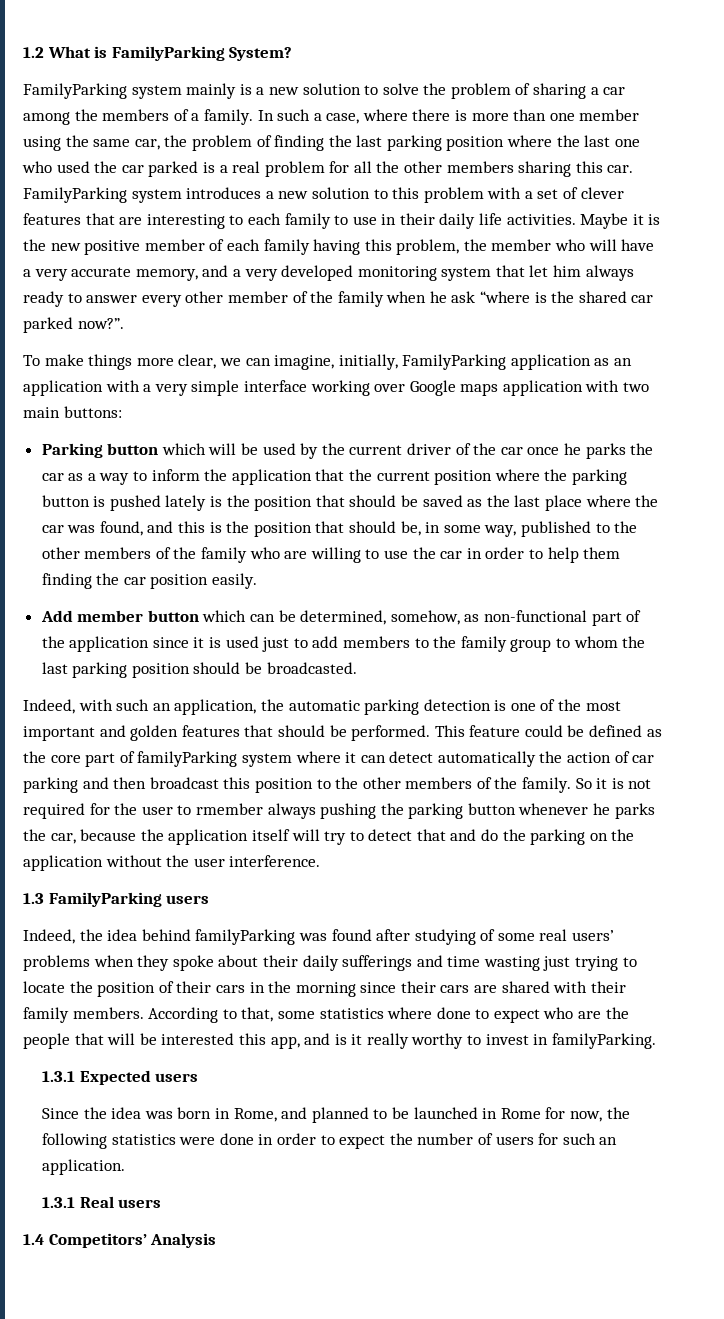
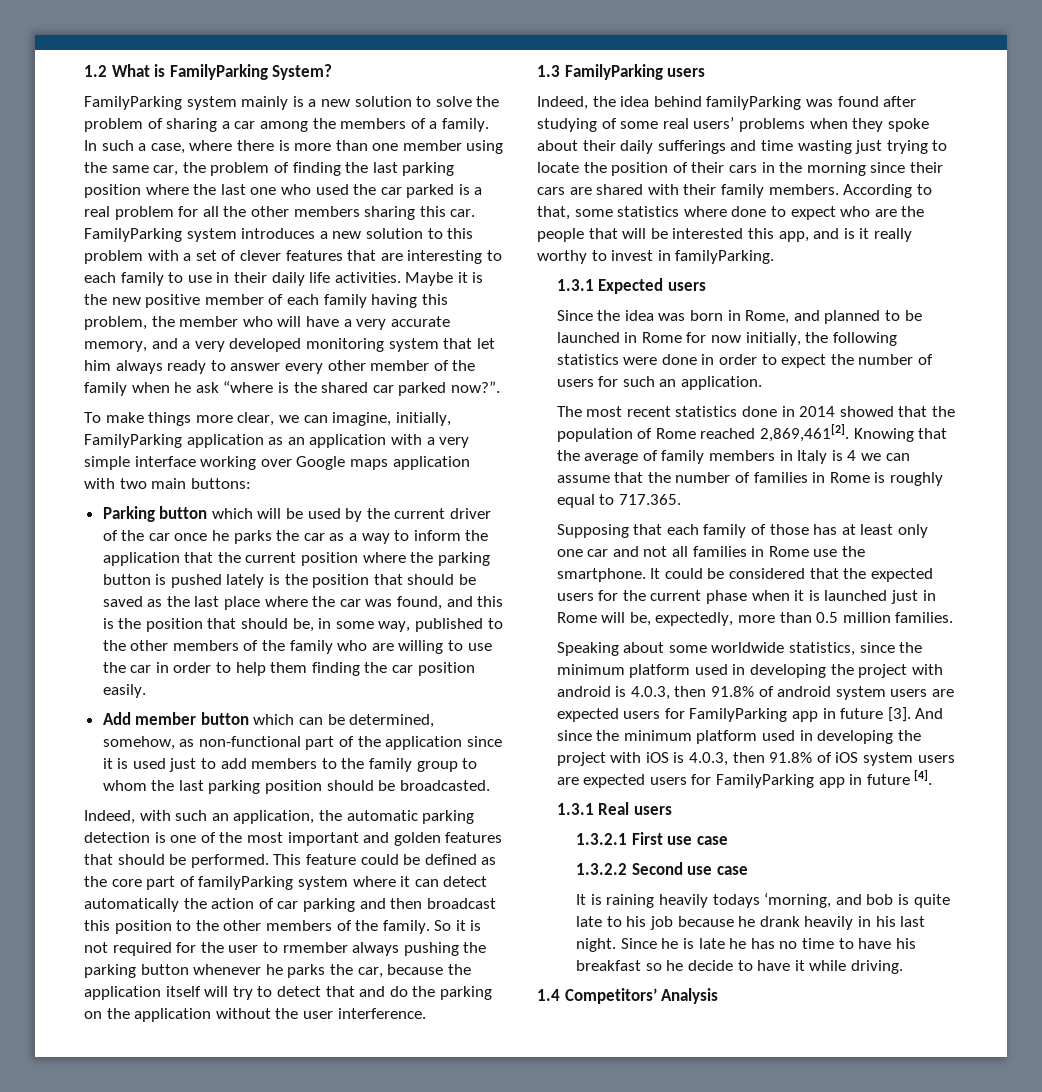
[569,1111,602,1122] now, -> [710,332,801,346] now initially,
[42,1196,162,1208] 1.3.1 Real users -> [556,406,955,417] [556,424,948,442] [556,450,910,464] [556,472,943,486] [556,494,681,508] [556,524,928,538] [556,546,865,557] [556,568,933,582] [556,590,936,604] [556,612,954,626] [556,642,923,656] [556,664,943,678] [556,686,954,700] [556,707,944,722] [556,730,921,744] [556,752,955,766] [556,770,933,788] [556,802,672,815] [576,832,729,845] [576,862,749,875] [576,892,950,908] [576,916,926,930] [576,938,916,952] [576,960,903,974] The most recent statistics done in 2014 showed that the population of Rome reached 2,869,461[2]. Knowing that the average of family members in Italy is 4 we can assume that the number of families in Rome is roughly equal to 717.365. // Supposing that each family of those has at least only one car and not all families in Rome use the smartphone. It could be considered that the expected users for the current phase when it is launched just in Rome will be, expectedly, more than 0.5 million families. // Speaking about some worldwide statistics, since the minimum platform used in developing the project with android is 4.0.3, then 91.8% of android system users are expected users for FamilyParking app in future [3]. And since the minimum platform used in developing the project with iOS is 4.0.3, then 91.8% of iOS system users are expected users for FamilyParking app in future [4]. // 1.3.1 Real users // 1.3.2.1 First use case // 1.3.2.2 Second use case // It is raining heavily todays ‘morning, and bob is quite late to his job because he drank heavily in his last night. Since he is late he has no time to have his breakfast so he decide to have it while driving.

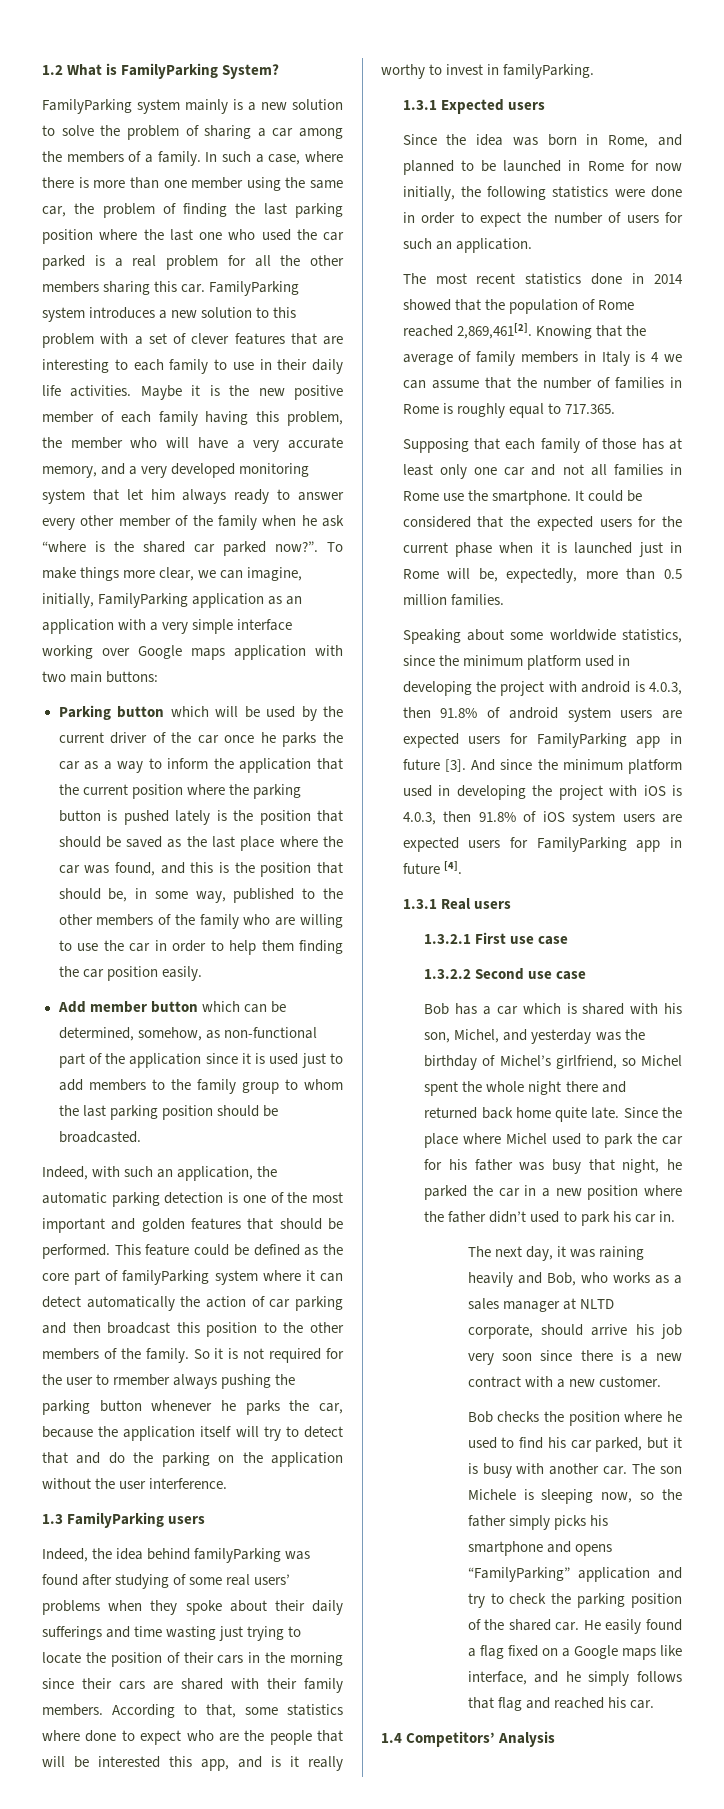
(500, 387) // -> (318, 546) none
[576,892,950,908] [576,916,926,930] [576,938,916,952] [576,960,903,974] It is raining heavily todays ‘morning, and bob is quite late to his job because he drank heavily in his last night. Since he is late he has no time to have his breakfast so he decide to have it while driving. -> [424,1003,682,1015] [424,1029,645,1044] [424,1055,682,1070] [424,1081,626,1096] [424,1107,682,1122] [424,1133,683,1148] [424,1159,682,1174] [424,1185,682,1200] [424,1211,675,1226] [467,1246,644,1261] [467,1272,682,1287] [467,1298,614,1312] [467,1324,682,1339] [467,1350,682,1365] [467,1376,661,1388] [467,1411,682,1426] [467,1437,682,1452] [467,1463,682,1478] [467,1489,682,1504] [467,1515,608,1530] [467,1541,612,1556] [467,1567,682,1582] [467,1593,682,1608] [467,1619,682,1634] [467,1645,682,1660] [467,1671,682,1686] [467,1697,654,1711] Bob has a car which is shared with his son, Michel, and yesterday was the birthday of Michel’s girlfriend, so Michel spent the whole night there and returned back home quite late. Since the place where Michel used to park the car for his father was busy that night, he parked the car in a new position where the father didn’t used to park his car in. // The next day, it was raining heavily and Bob, who works as a sales manager at NLTD corporate, should arrive his job very soon since there is a new contract with a new customer. // Bob checks the position where he used to find his car parked, but it is busy with another car. The son Michele is sleeping now, so the father simply picks his smartphone and opens “FamilyParking” application and try to check the parking position of the shared car. He easily found a flag fixed on a Google maps like interface, and he simply follows that flag and reached his car.

